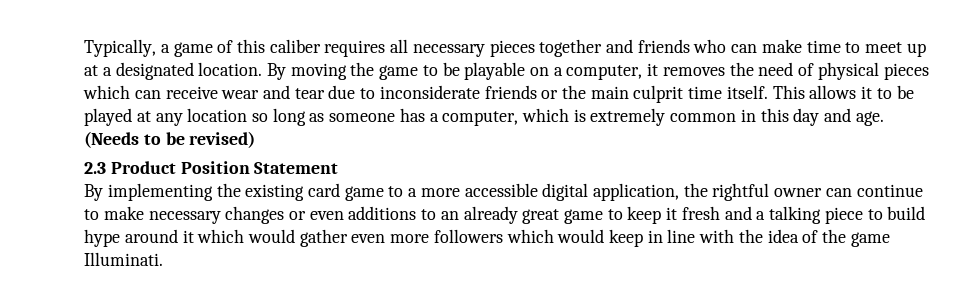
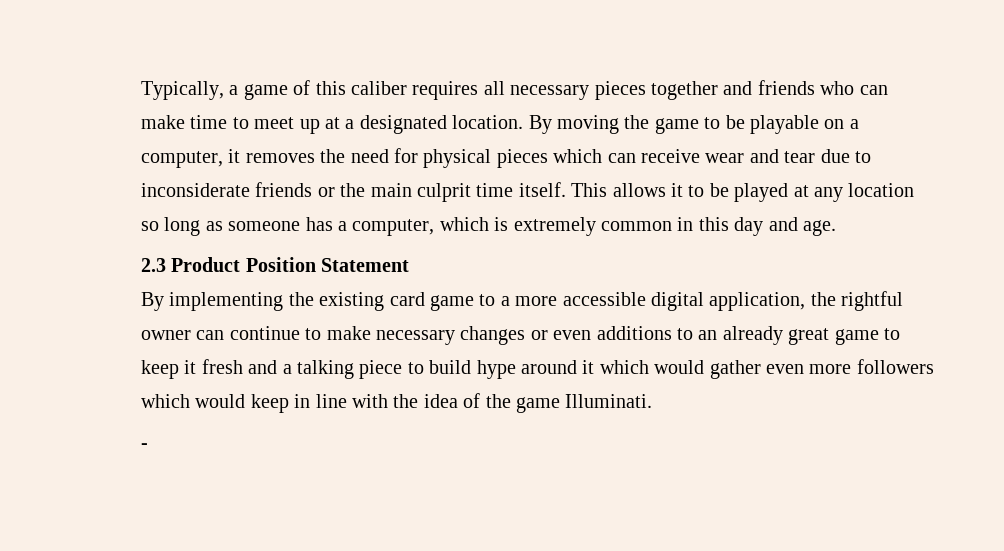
[798,63,815,76] of -> [393,148,418,163] for
[84,131,256,148] (Needs to be revised) -> (836, 228) none
(164, 259) none -> [140,443,148,449] // -

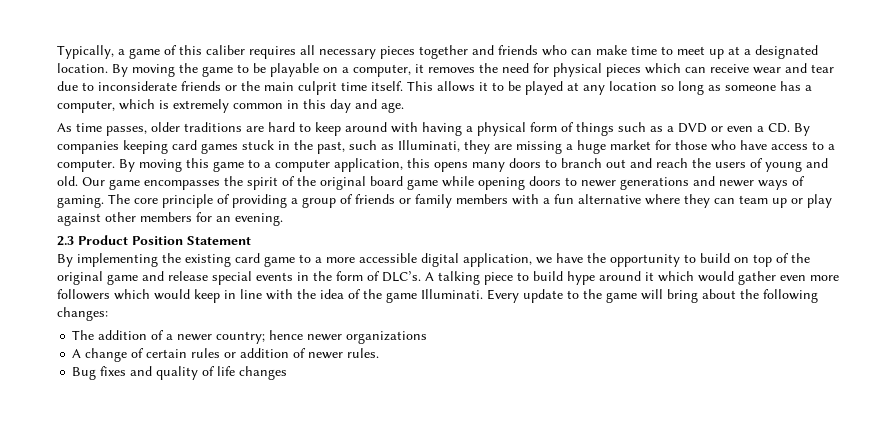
(836, 228) none -> [56,122,810,136] [56,140,835,154] [56,158,828,172] [56,176,805,190] [56,194,832,208] [56,212,283,226] // As time passes, older traditions are hard to keep around with having a physical form of things such as a DVD or even a CD. By companies keeping card games stuck in the past, such as Illuminati, they are missing a huge market for those who have access to a computer. By moving this game to a computer application, this opens many doors to branch out and reach the users of young and old. Our game encompasses the spirit of the original board game while opening doors to newer generations and newer ways of gaming. The core principle of providing a group of friends or family members with a fun alternative where they can team up or play against other members for an evening.
[810,291,904,311] [140,326,900,345] [140,359,292,379] the rightful owner can continue to make necessary changes or even additions to an already great game to keep it fresh and a -> [535,253,810,267] [56,271,434,285] we have the opportunity to build on top of the original game and release special events in the form of DLC’s. A
[140,443,148,449] // - -> [486,289,818,303] [56,307,108,321] [72,330,428,344] [72,348,380,362] [72,366,288,380] Every update to the game will bring about the following changes: // The addition of a newer country; hence newer organizations // A change of certain rules or addition of newer rules. // Bug fixes and quality of life changes

